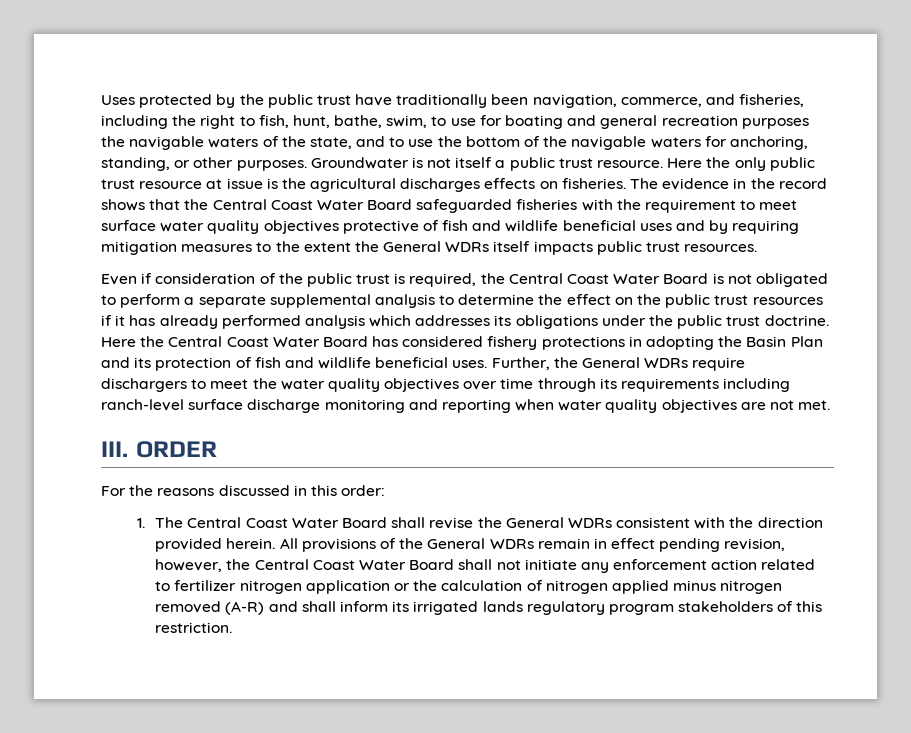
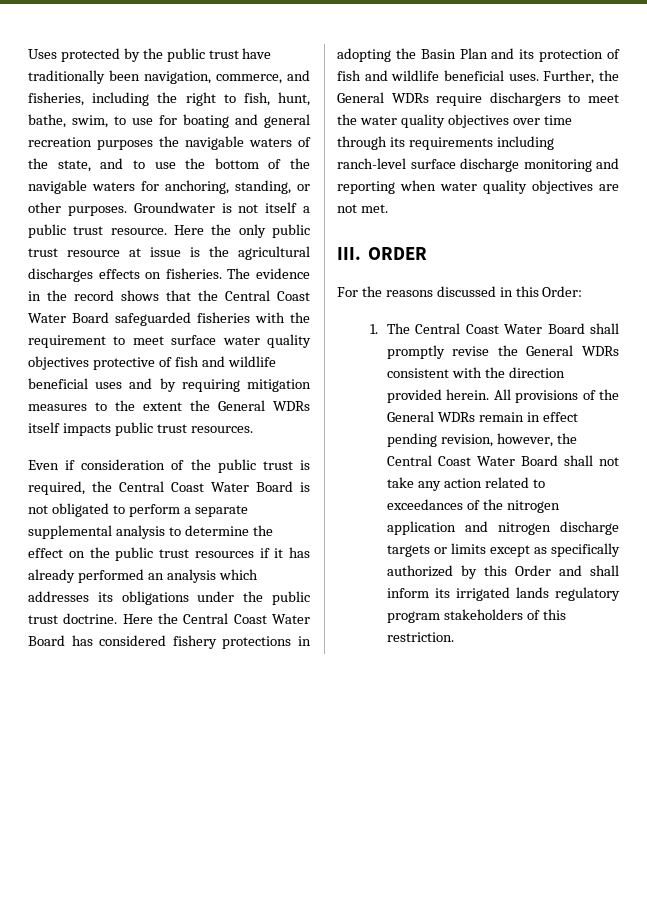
(301, 322) none -> [147,573,164,580] an
[341,485,386,496] order: -> [542,286,583,297] Order:
(426, 522) none -> [386,345,445,359] promptly
[524,559,816,573] [155,580,783,594] [155,601,265,615] initiate any enforcement action related to fertilizer nitrogen application or the calculation of nitrogen applied minus nitrogen removed (A-R) -> [386,477,545,491] [386,499,560,513] [386,521,619,535] [386,543,620,557] [386,565,551,579] take any action related to exceedances of the nitrogen application and nitrogen discharge targets or limits except as specifically authorized by this Order

